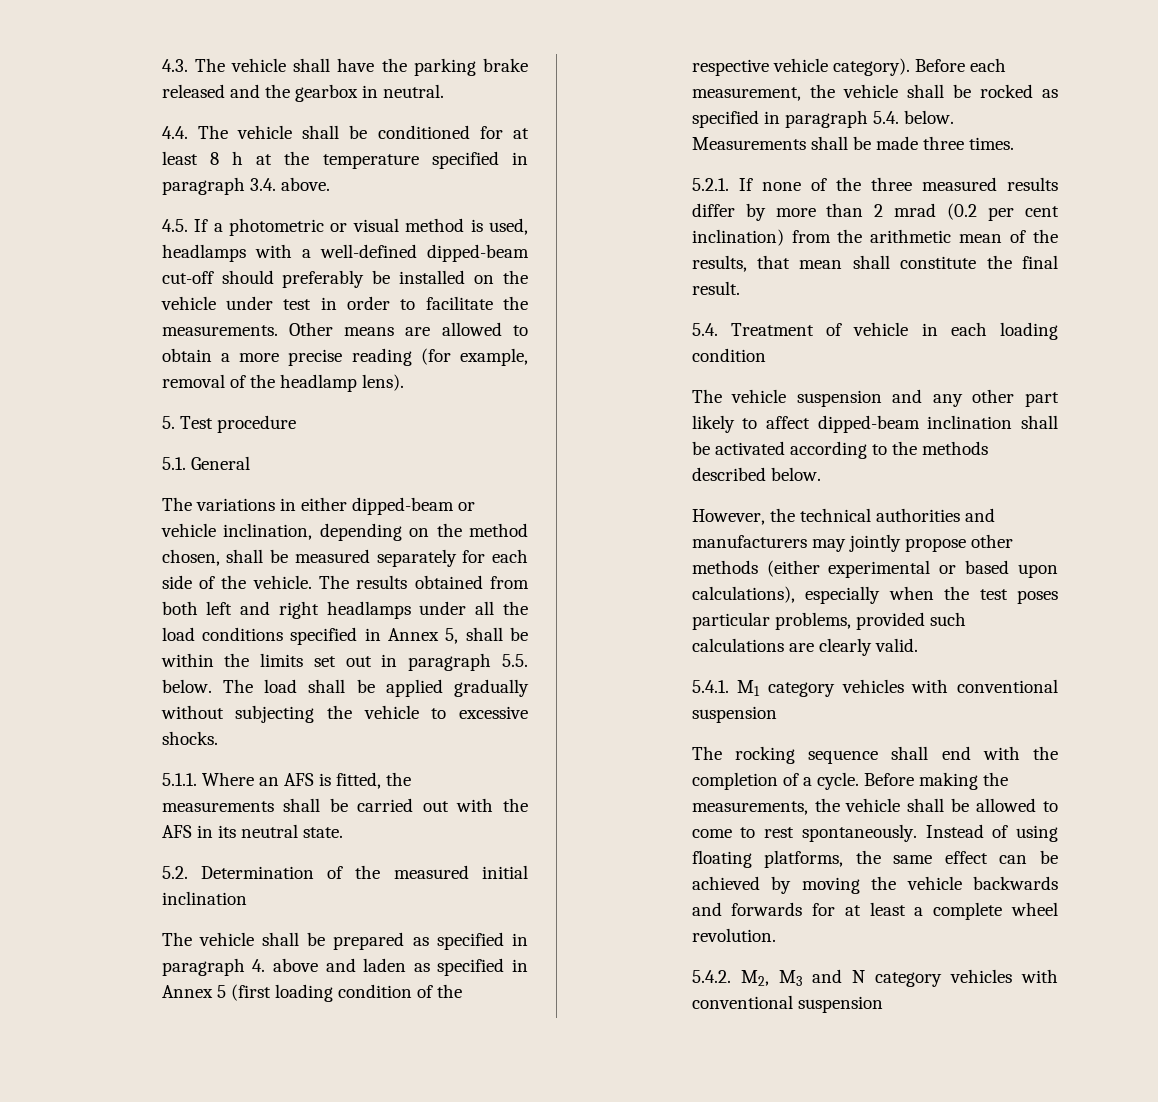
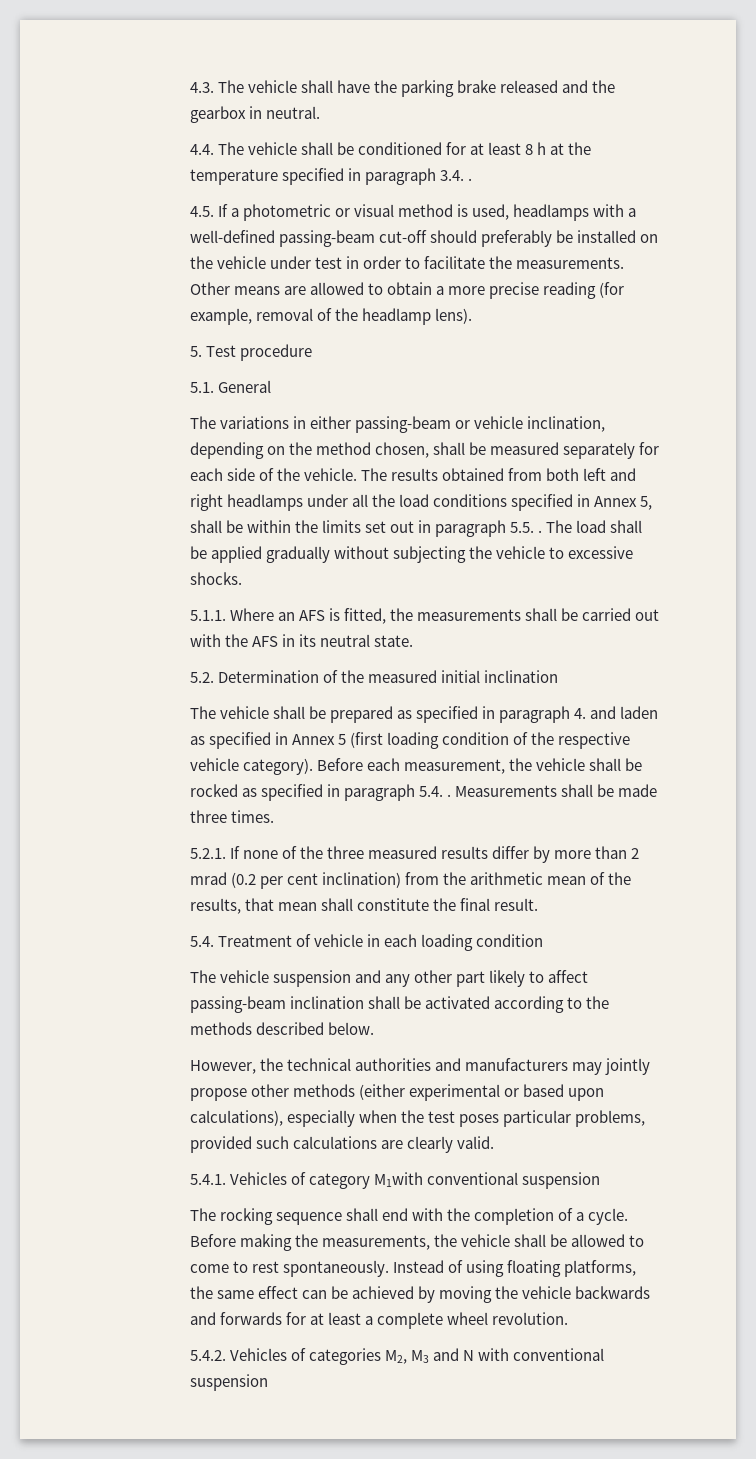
[280,177,330,191] above. -> [467,178,472,181] .
[427,244,529,262] dipped-beam -> [278,230,375,247] passing-beam
[352,497,455,515] dipped-beam -> [354,416,451,433] passing-beam
[161,679,212,693] below. -> [538,530,543,533] .
[272,958,318,972] above -> (587, 713) none
[904,110,955,124] below. -> [446,794,451,797] .
[817,415,920,433] dipped-beam -> [189,996,286,1013] passing-beam
[737,679,949,697] M1 category vehicles with -> [229,1172,423,1189] Vehicles of category M1with
(731, 976) none -> [229,1348,381,1365] Vehicles of categories
[874,969,1012,987] category vehicles -> (474, 1355) none

